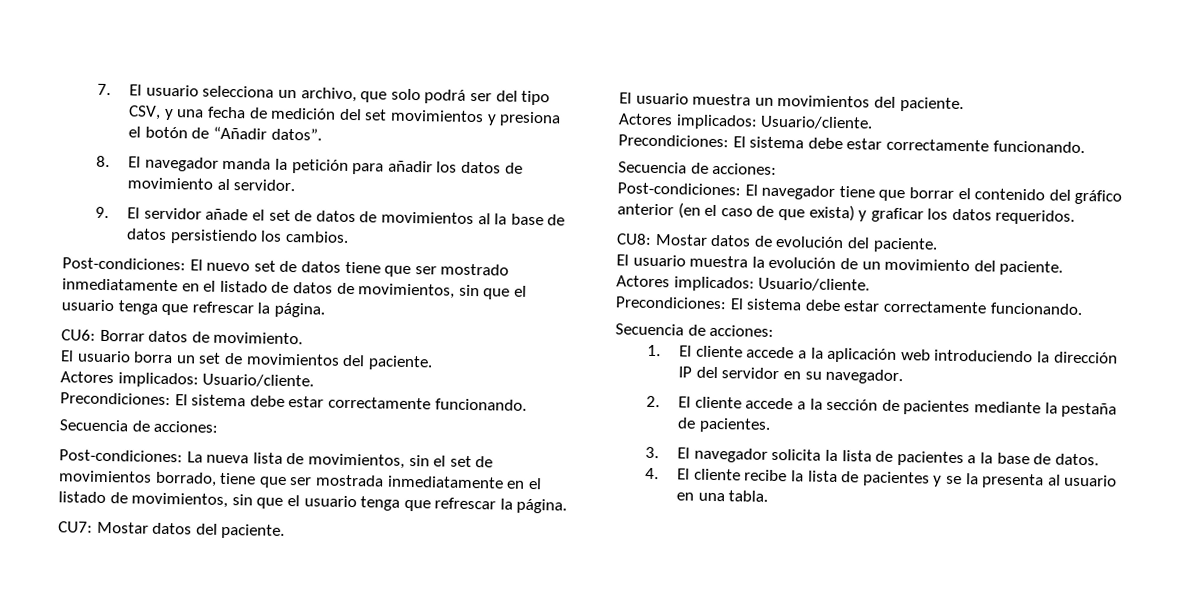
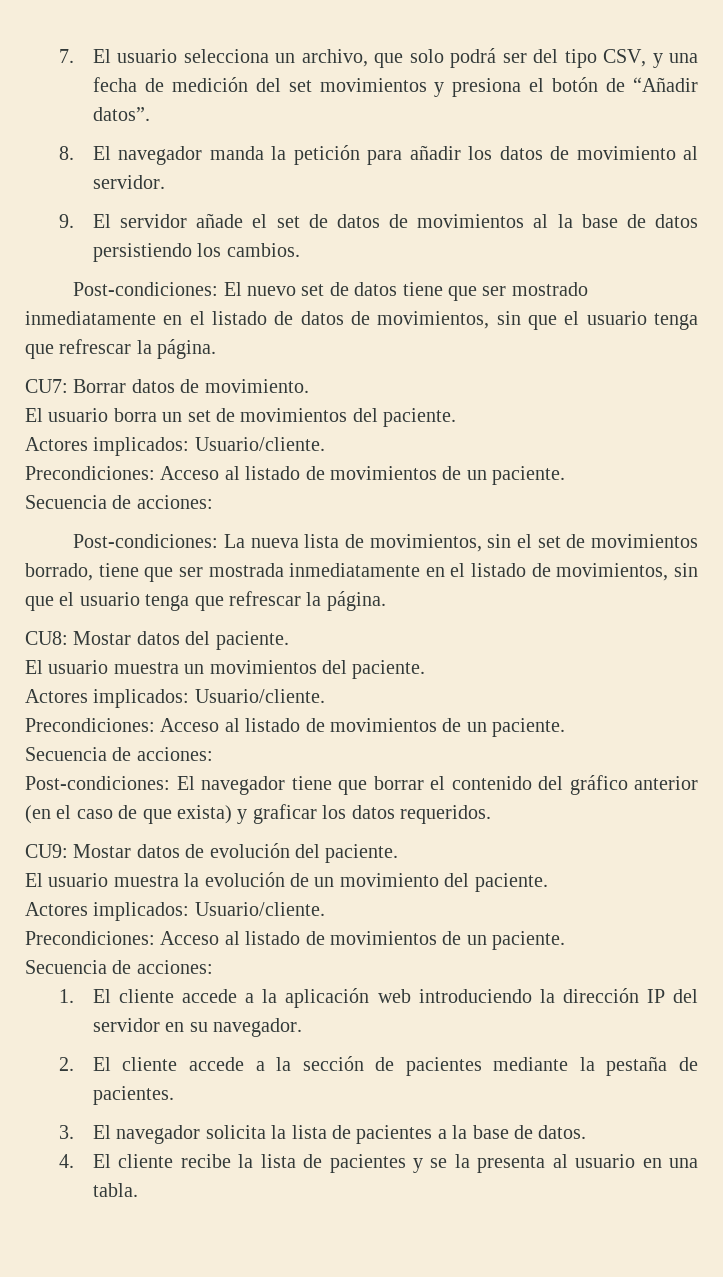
[61,329,96,341] CU6: -> [25,379,68,393] CU7:
[174,394,527,411] El sistema debe estar correctamente funcionando. -> [160,466,566,485] Acceso al listado de movimientos de un paciente.
[58,521,93,533] CU7: -> [25,631,68,645] CU8:
[732,136,1085,154] El sistema debe estar correctamente funcionando. -> [160,718,566,737] Acceso al listado de movimientos de un paciente.
[616,233,652,245] CU8: -> [25,844,68,858] CU9:
[729,298,1083,316] El sistema debe estar correctamente funcionando. -> [160,931,566,950] Acceso al listado de movimientos de un paciente.

